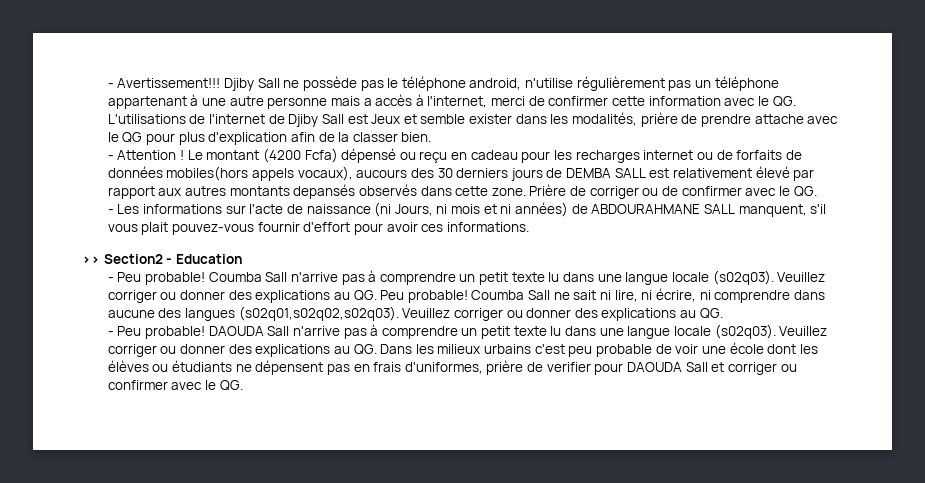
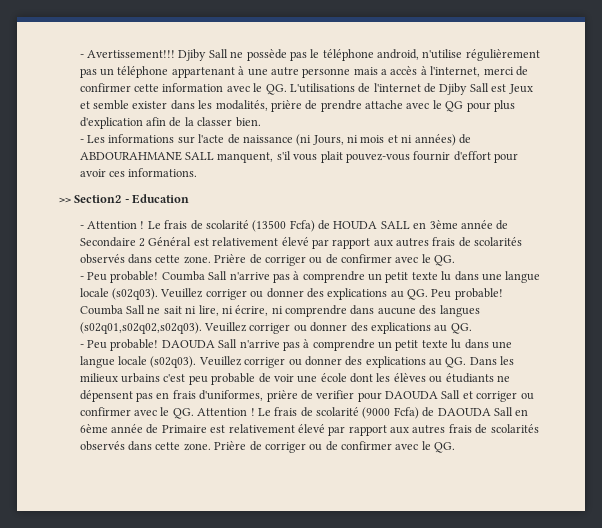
[107,148,802,163] [107,166,815,181] [107,184,817,199] // - Attention ! Le montant (4200 Fcfa) dépensé ou reçu en cadeau pour les recharges internet ou de forfaits de données mobiles(hors appels vocaux), aucours des 30 derniers jours de DEMBA SALL est relativement élevé par rapport aux autres montants depansés observés dans cette zone. Prière de corriger ou de confirmer avec le QG. -> (261, 122) none
(242, 259) none -> [79,220,509,232] [79,237,523,249] [79,254,456,266] // - Attention ! Le frais de scolarité (13500 Fcfa) de HOUDA SALL en 3ème année de Secondaire 2 Général est relativement élevé par rapport aux autres frais de scolarités observés dans cette zone. Prière de corriger ou de confirmer avec le QG.
(243, 385) none -> [197,407,529,419] [79,424,539,436] [79,441,456,453] Attention ! Le frais de scolarité (9000 Fcfa) de DAOUDA Sall en 6ème année de Primaire est relativement élevé par rapport aux autres frais de scolarités observés dans cette zone. Prière de corriger ou de confirmer avec le QG.

